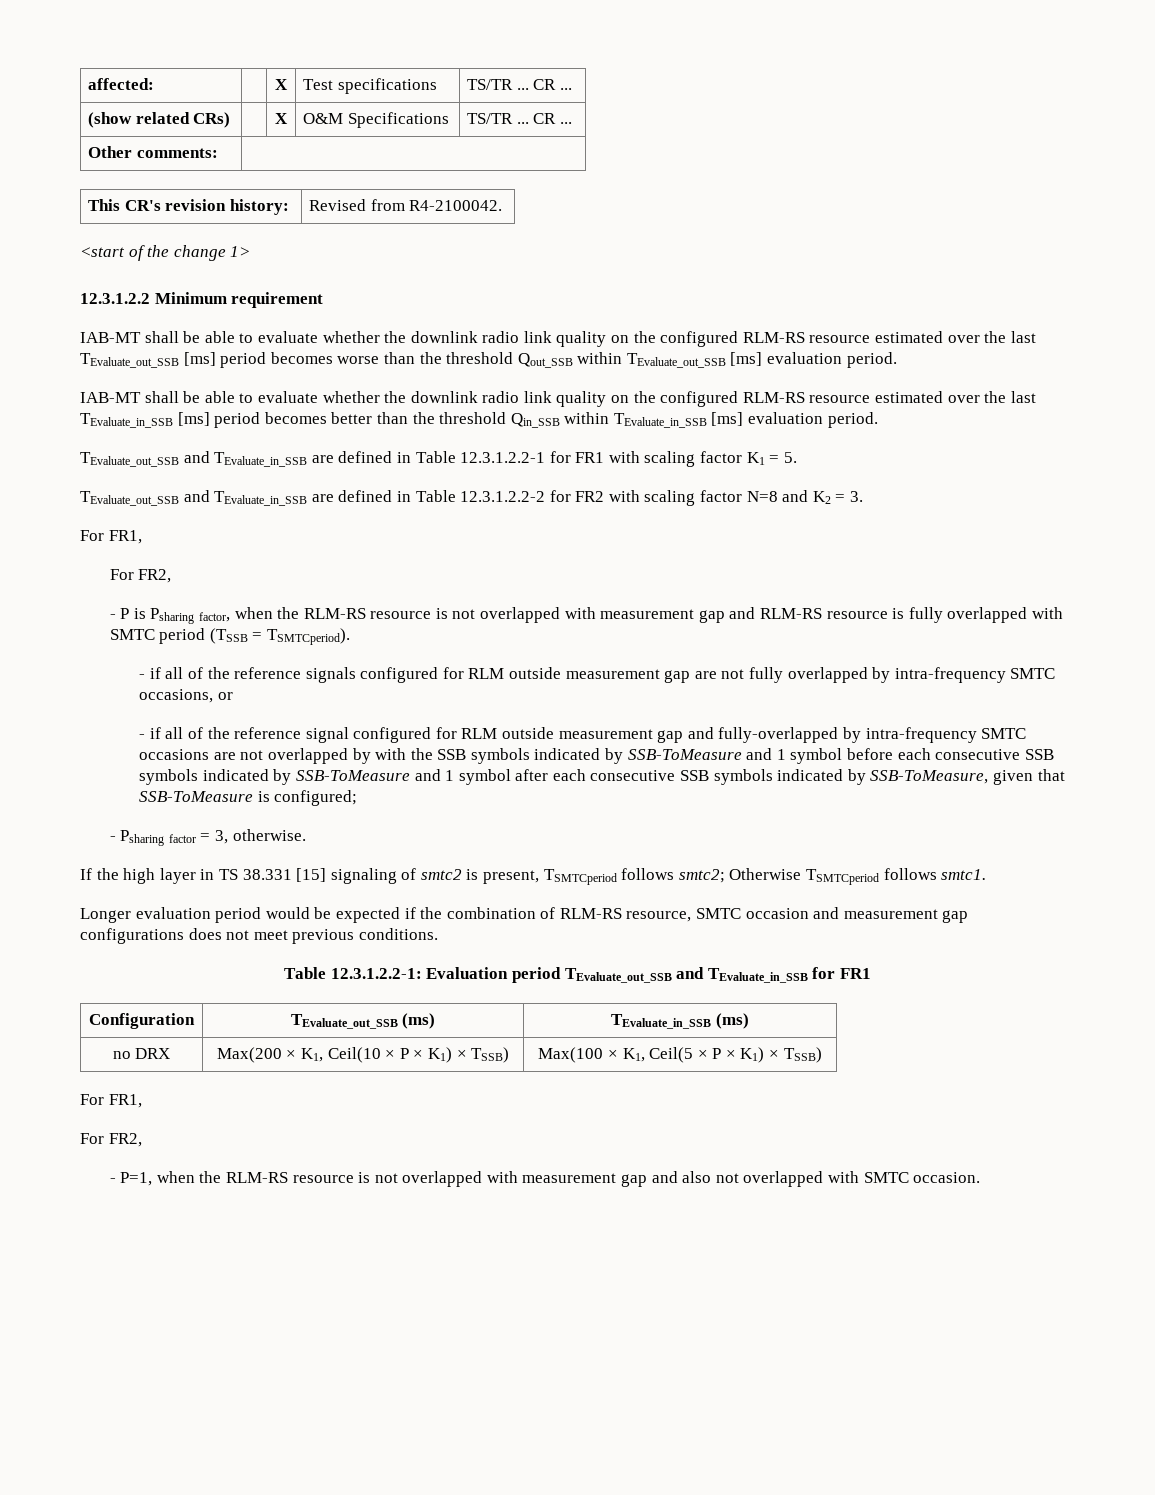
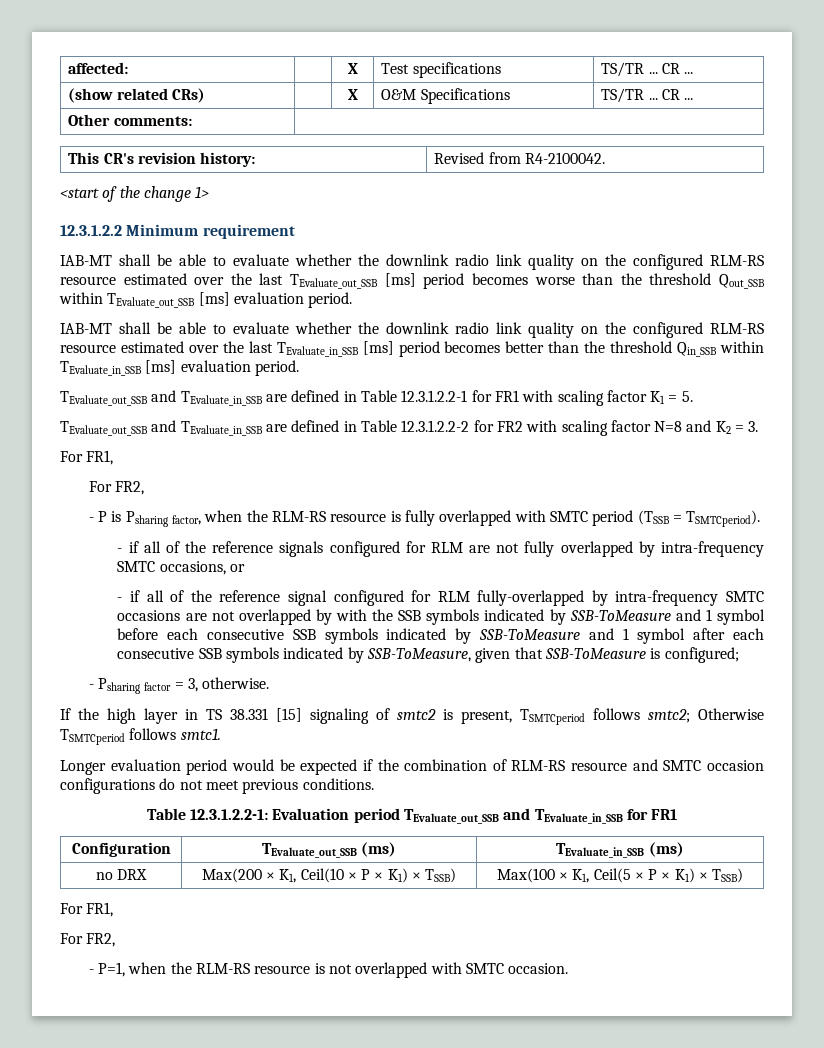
[452,607,905,623] not overlapped with measurement gap and RLM-RS resource is -> (401, 516) none
[509,667,691,683] outside measurement gap -> (463, 547) none
[502,727,714,743] outside measurement gap and -> (470, 596) none
[626,907,969,923] [80,928,222,944] resource, SMTC occasion and measurement gap configurations does -> [571,759,764,771] [60,778,176,794] resource and SMTC occasion configurations do
[522,1171,860,1187] measurement gap and also not overlapped with -> (462, 968) none

